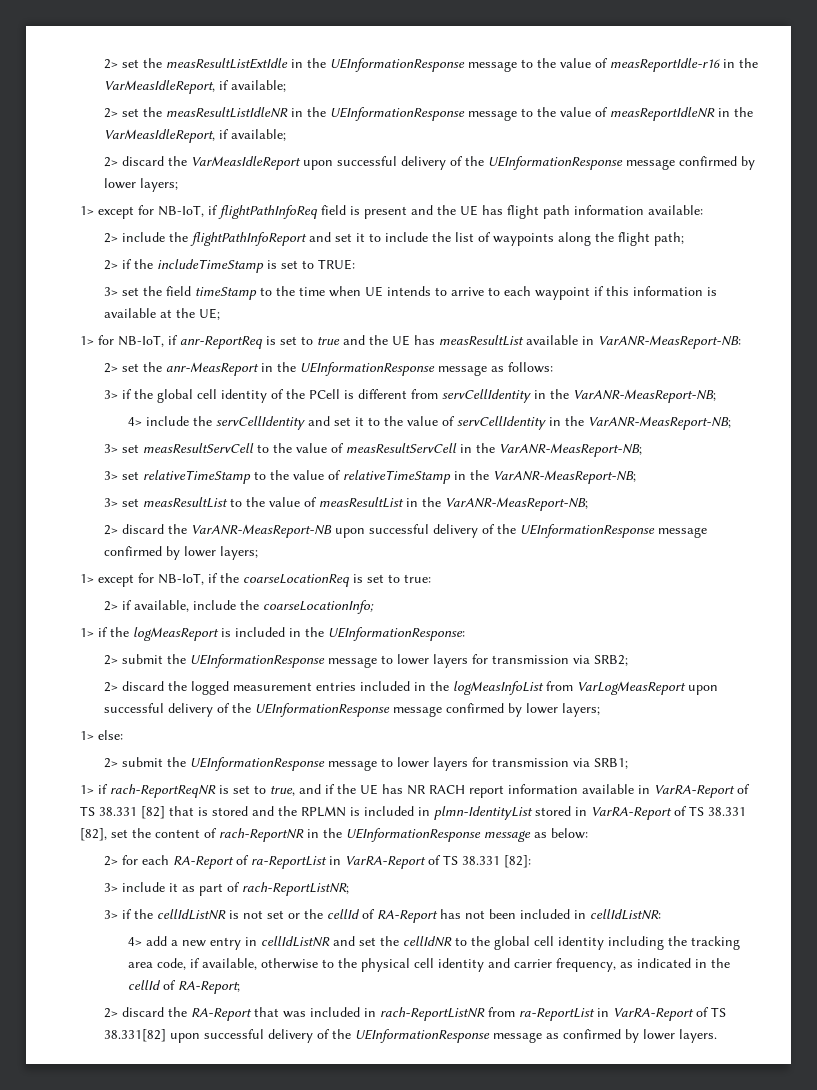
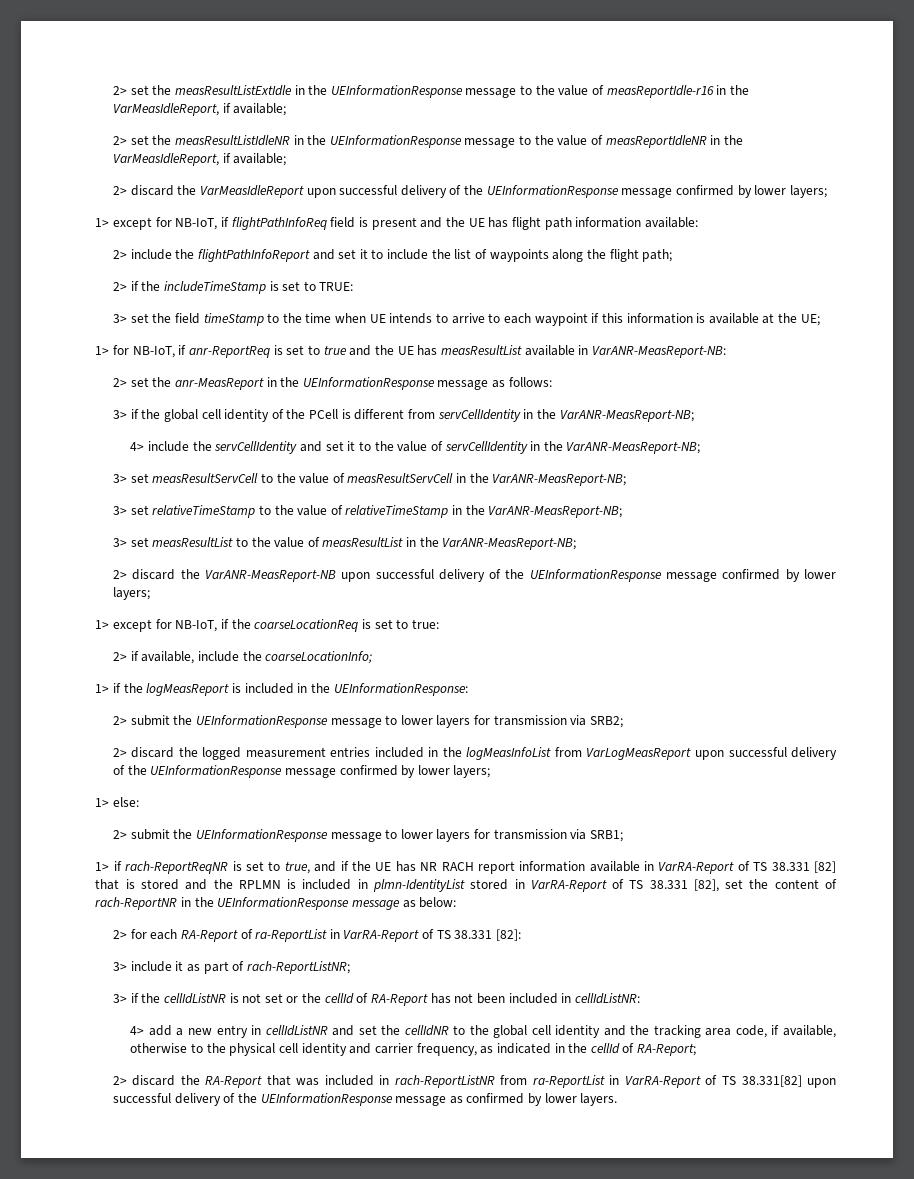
[608,936,665,950] including -> [603,1025,626,1036] and

